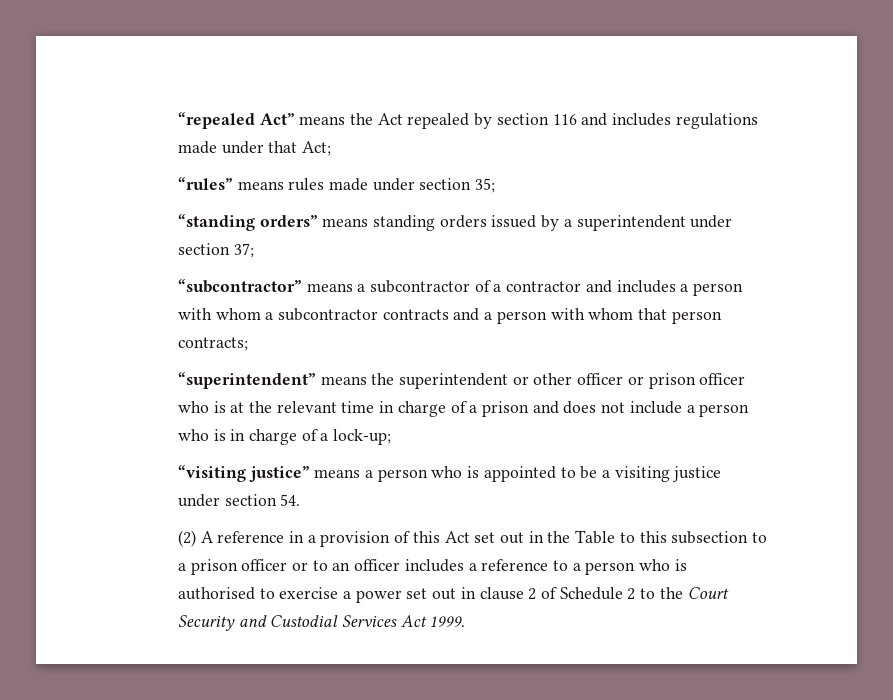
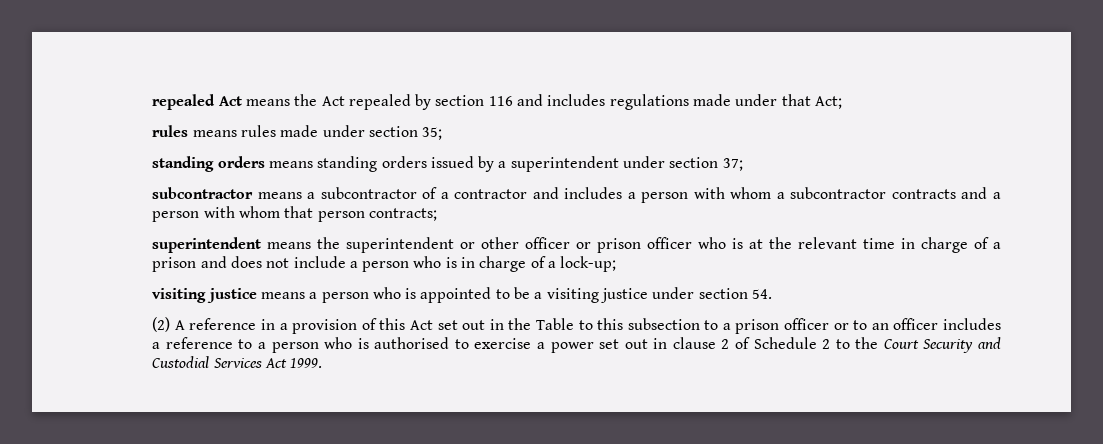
[177,112,295,129] “repealed Act” -> [152,94,242,110] repealed Act
[177,177,233,190] “rules” -> [152,125,189,137] rules
[177,214,318,231] “standing orders” -> [152,156,265,172] standing orders
[177,279,302,293] “subcontractor” -> [152,187,254,199] subcontractor
[177,372,316,389] “superintendent” -> [152,237,262,253] superintendent
[177,465,310,482] “visiting justice” -> [152,288,257,303] visiting justice

